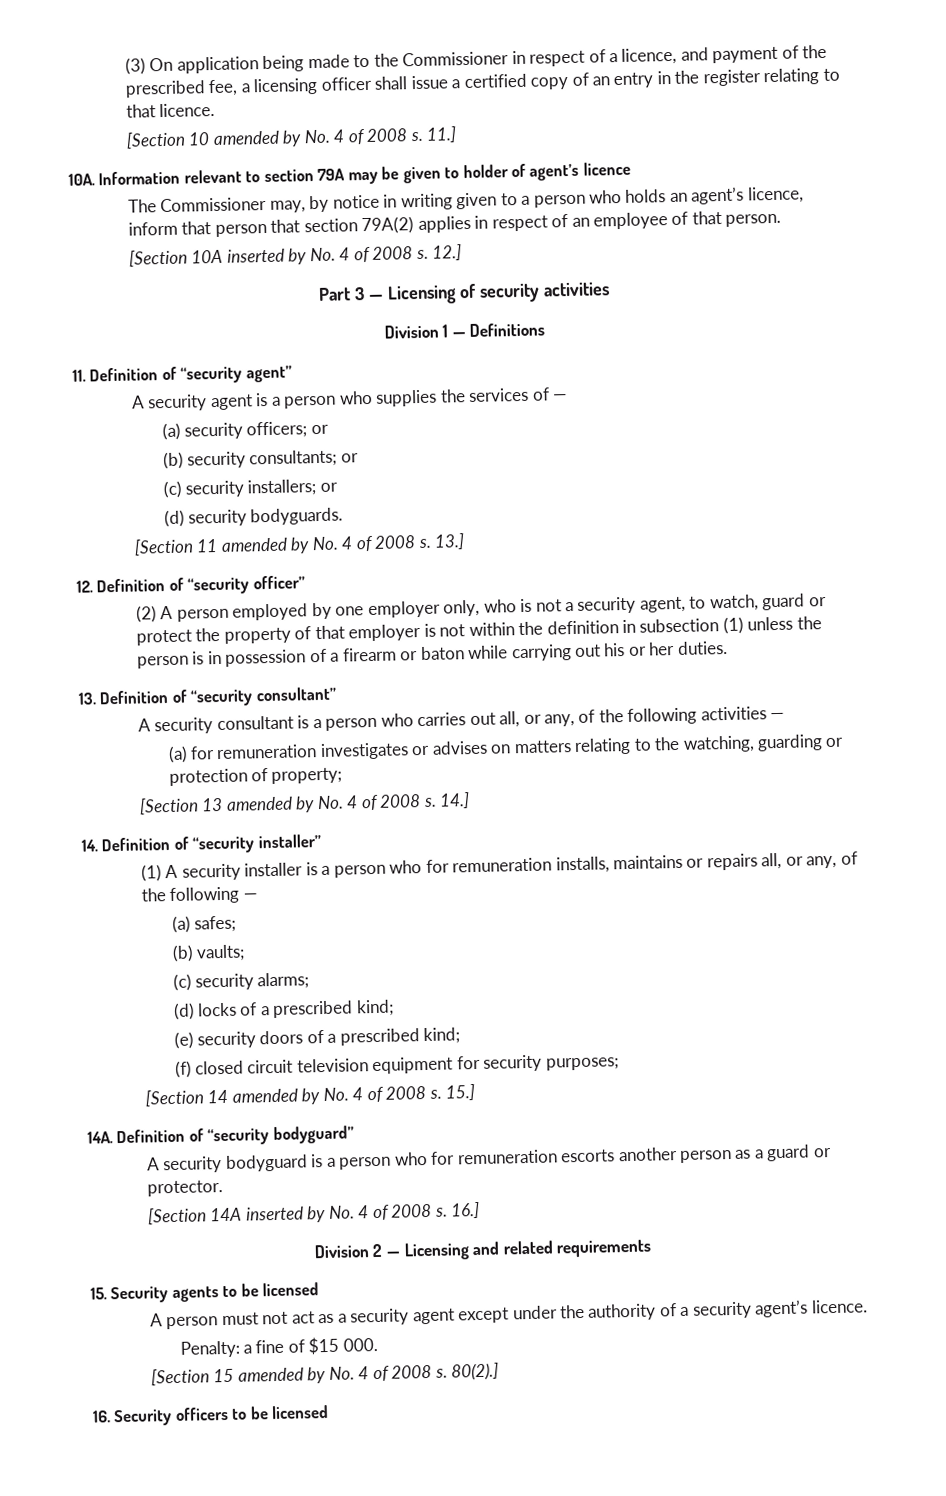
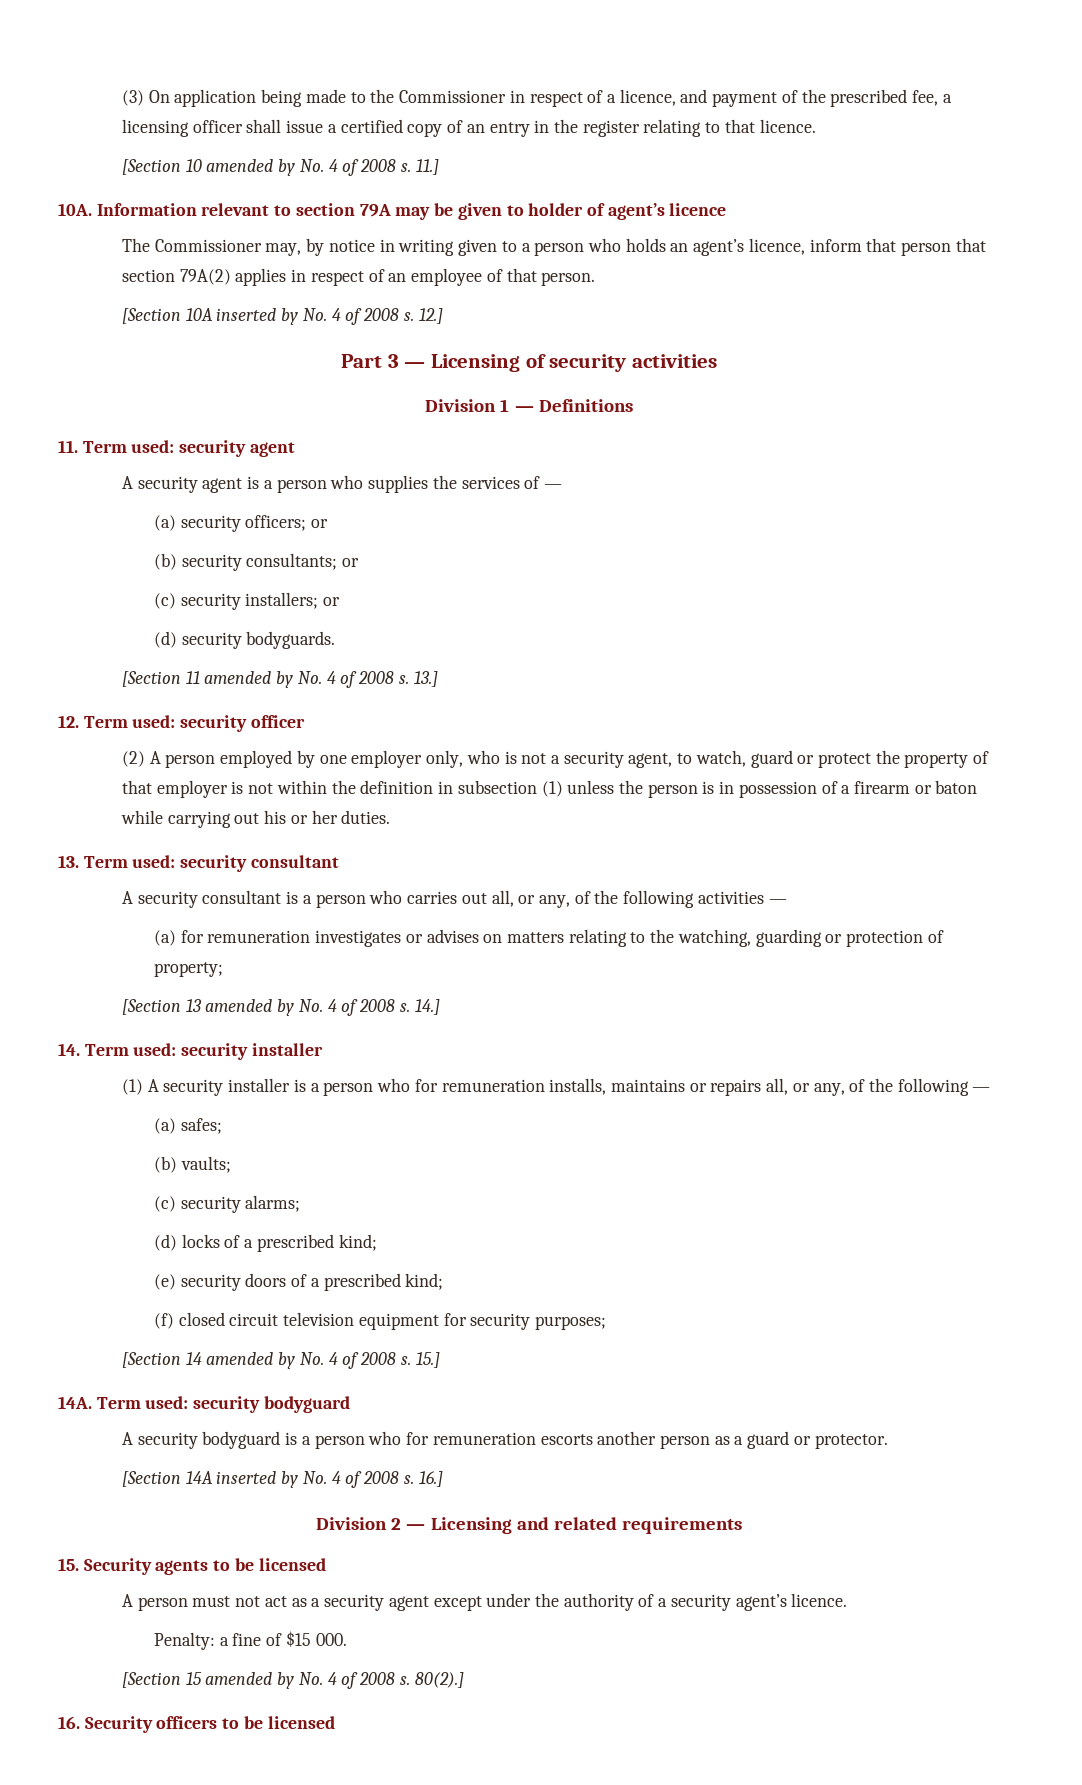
[89,365,292,384] Definition of “security agent” -> [82,440,295,457] Term used: security agent
[96,575,305,595] Definition of “security officer” -> [83,715,305,732] Term used: security officer
[99,686,337,707] Definition of “security consultant” -> [83,855,339,872] Term used: security consultant
[101,834,321,854] Definition of “security installer” -> [84,1043,323,1060] Term used: security installer
[116,1125,354,1146] Definition of “security bodyguard” -> [96,1396,350,1413] Term used: security bodyguard

